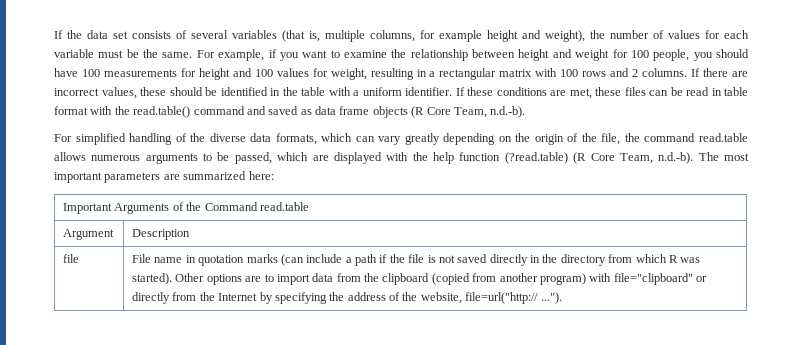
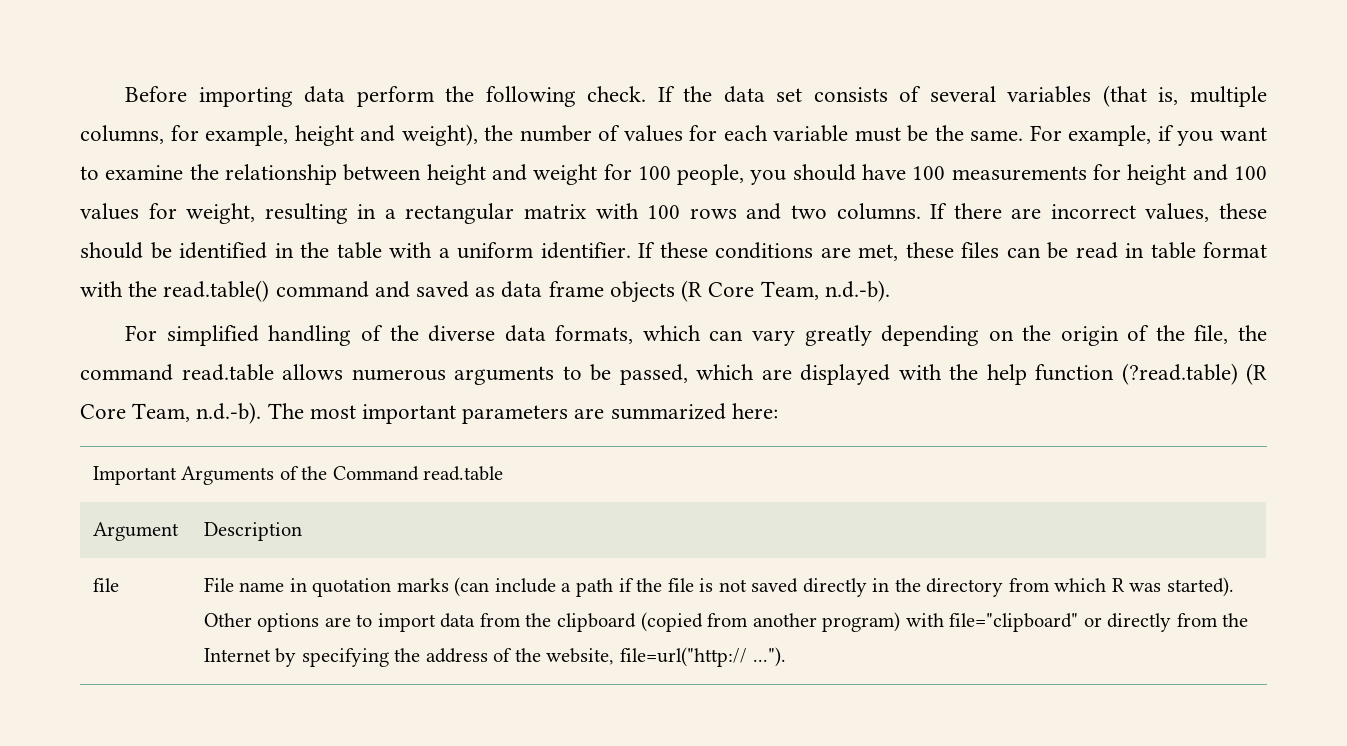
(54, 34) none -> [125,86,647,107] Before importing data perform the following check.
[439,30,482,42] example -> [205,125,289,146] example,
[632,69,639,77] 2 -> [790,205,827,219] two

